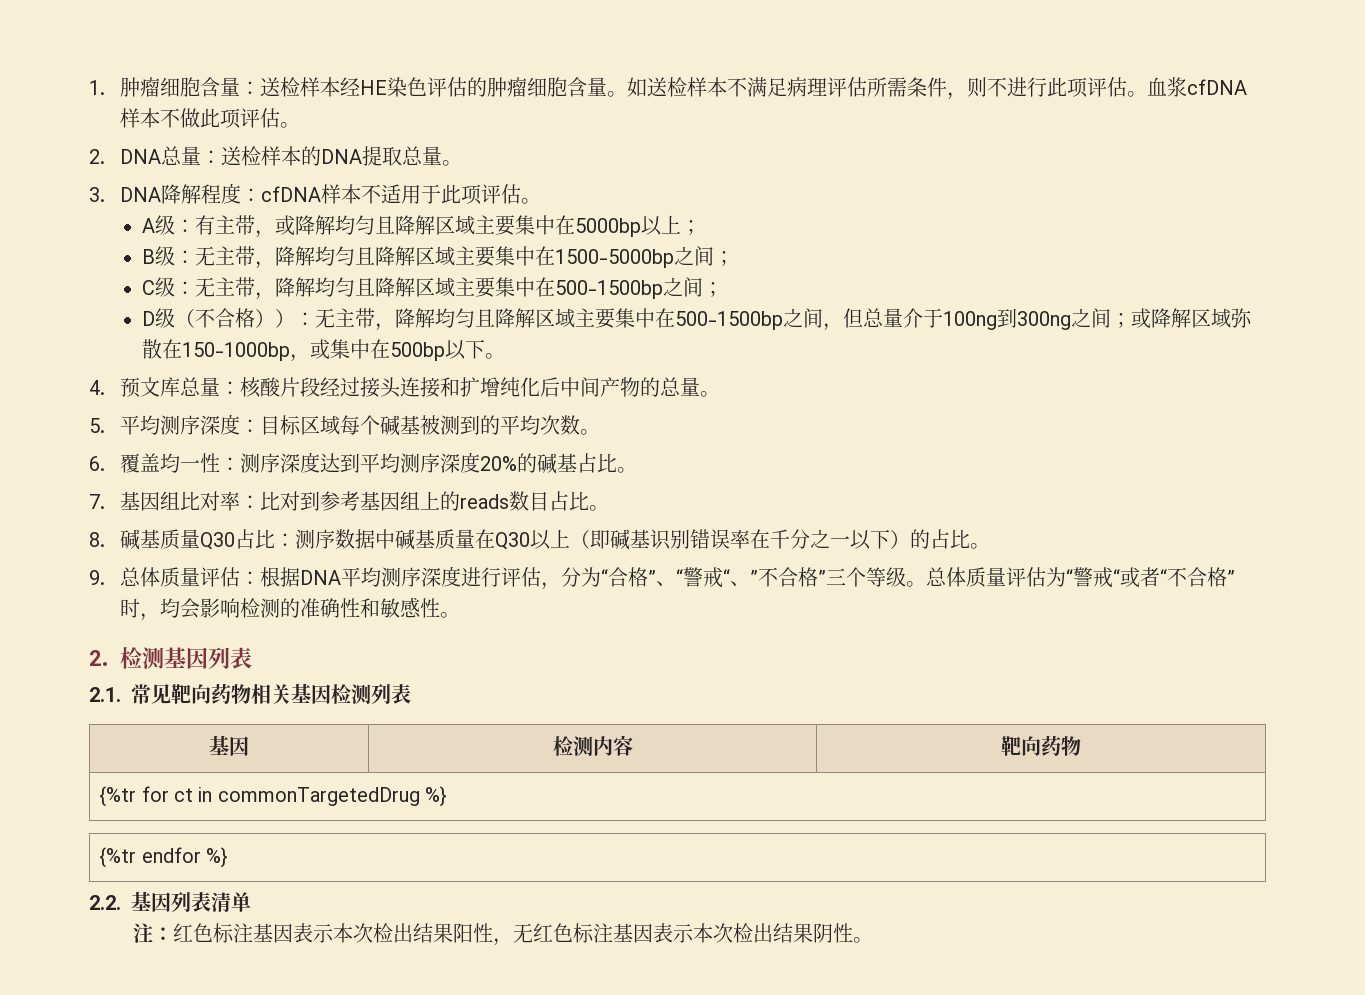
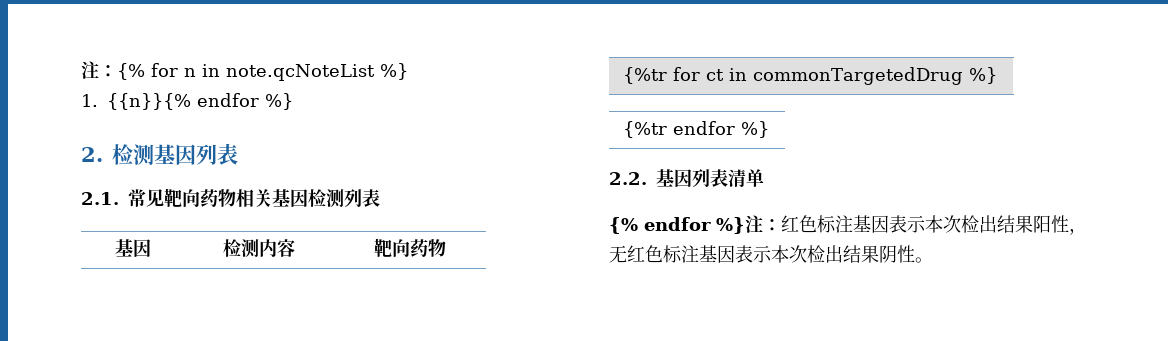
[89,77,1247,100] [119,108,300,129] [89,146,462,166] [89,183,541,205] [141,215,701,238] [141,246,734,269] [141,277,723,300] [141,308,1252,331] [141,339,505,362] [89,377,720,398] [89,414,600,436] [89,452,637,474] [89,491,609,511] [89,529,990,550] [89,566,1235,590] [119,597,460,621] 1.肿瘤细胞含量：送检样本经HE染色评估的肿瘤细胞含量。如送检样本不满足病理评估所需条件，则不进行此项评估。血浆cfDNA样本不做此项评估。 // 2. DNA总量：送检样本的DNA提取总量。 // 3. DNA降解程度：cfDNA样本不适用于此项评估。 // A级：有主带，或降解均匀且降解区域主要集中在5000bp以上； // B级：无主带，降解均匀且降解区域主要集中在1500-5000bp之间； // C级：无主带，降解均匀且降解区域主要集中在500-1500bp之间； // D级（不合格））：无主带，降解均匀且降解区域主要集中在500-1500bp之间，但总量介于100ng到300ng之间；或降解区域弥散在150-1000bp，或集中在500bp以下。 // 4.预文库总量：核酸片段经过接头连接和扩增纯化后中间产物的总量。 // 5.平均测序深度：目标区域每个碱基被测到的平均次数。 // 6.覆盖均一性：测序深度达到平均测序深度20%的碱基占比。 // 7.基因组比对率：比对到参考基因组上的reads数目占比。 // 8.碱基质量Q30占比：测序数据中碱基质量在Q30以上（即碱基识别错误率在千分之一以下）的占比。 // 9.总体质量评估：根据DNA平均测序深度进行评估，分为“合格”、“警戒“、”不合格”三个等级。总体质量评估为“警戒“或者“不合格”时，均会影响检测的准确性和敏感性。 -> [81,61,408,81] [81,93,294,110] 注：{% for n in note.qcNoteList %} // 1. {{n}}{% endfor %}
(251, 902) none -> [609,217,745,234] {% endfor %}

